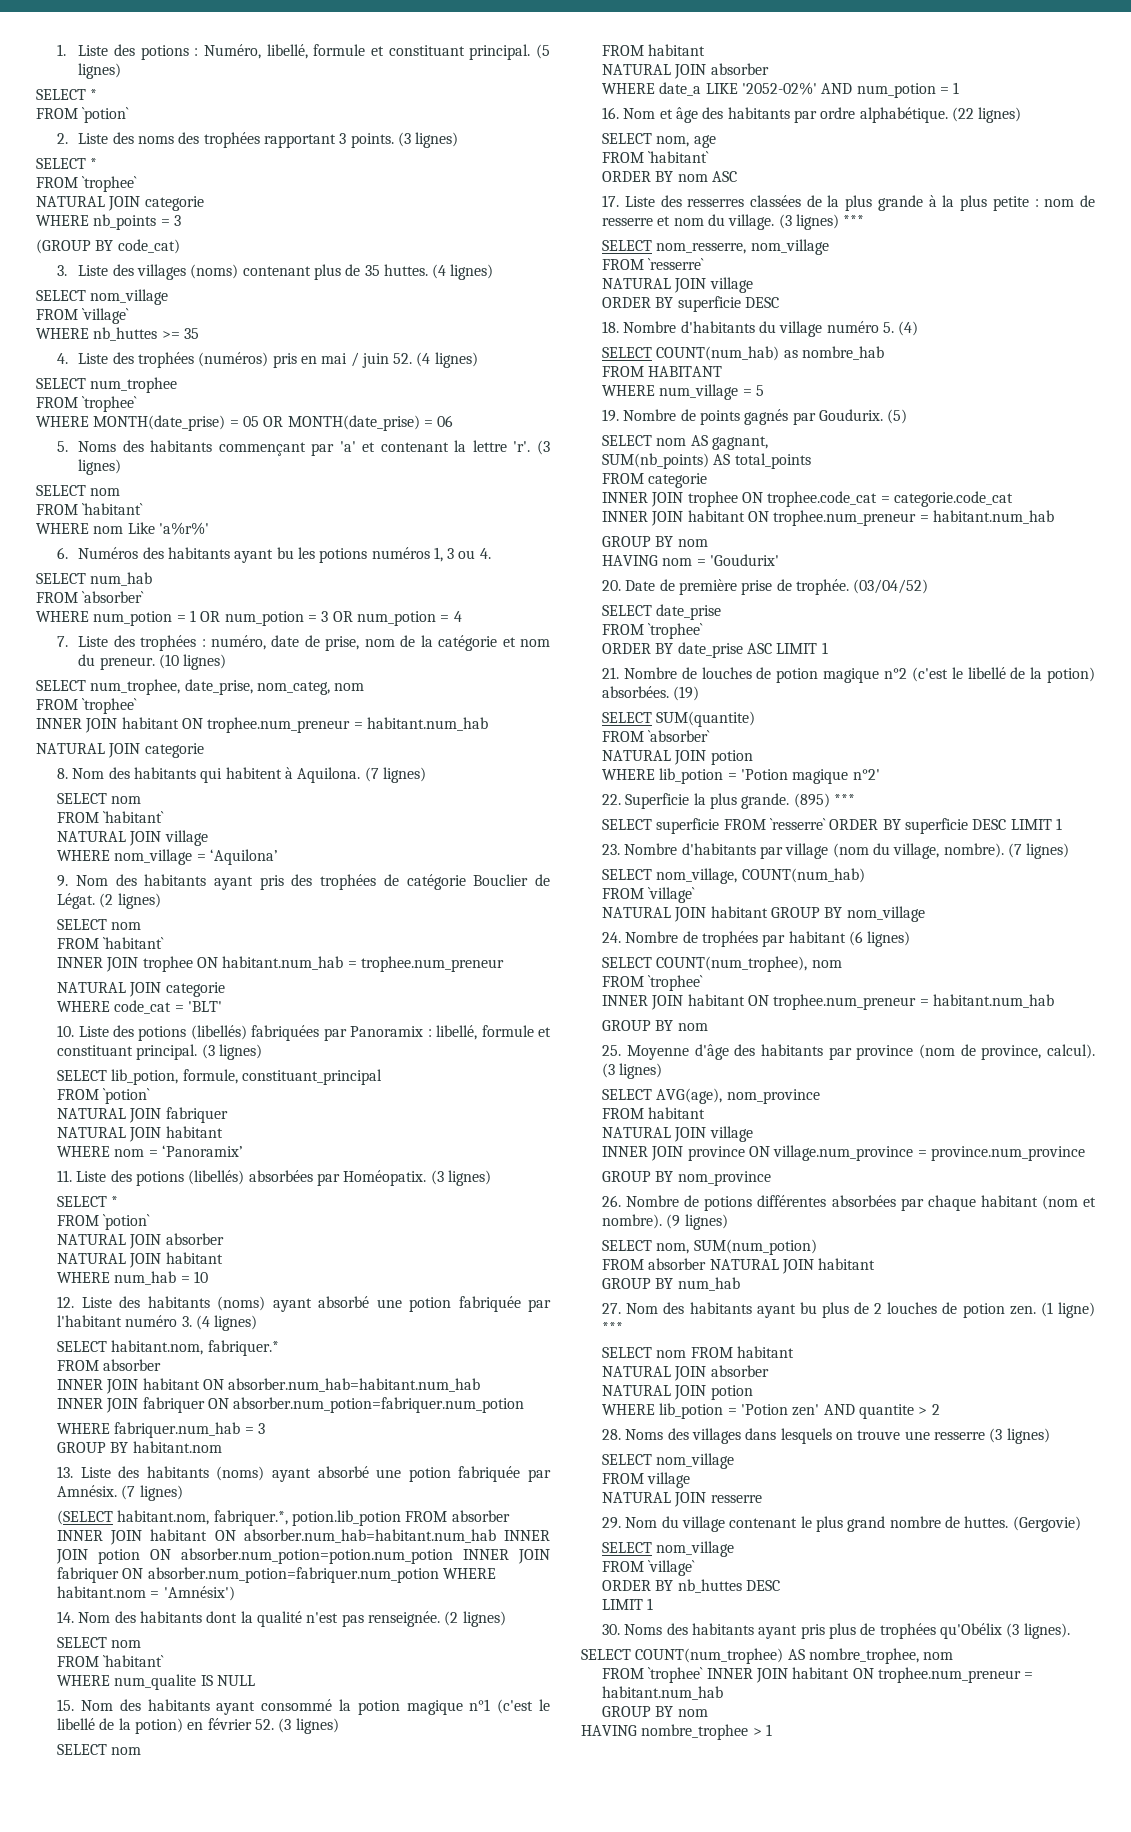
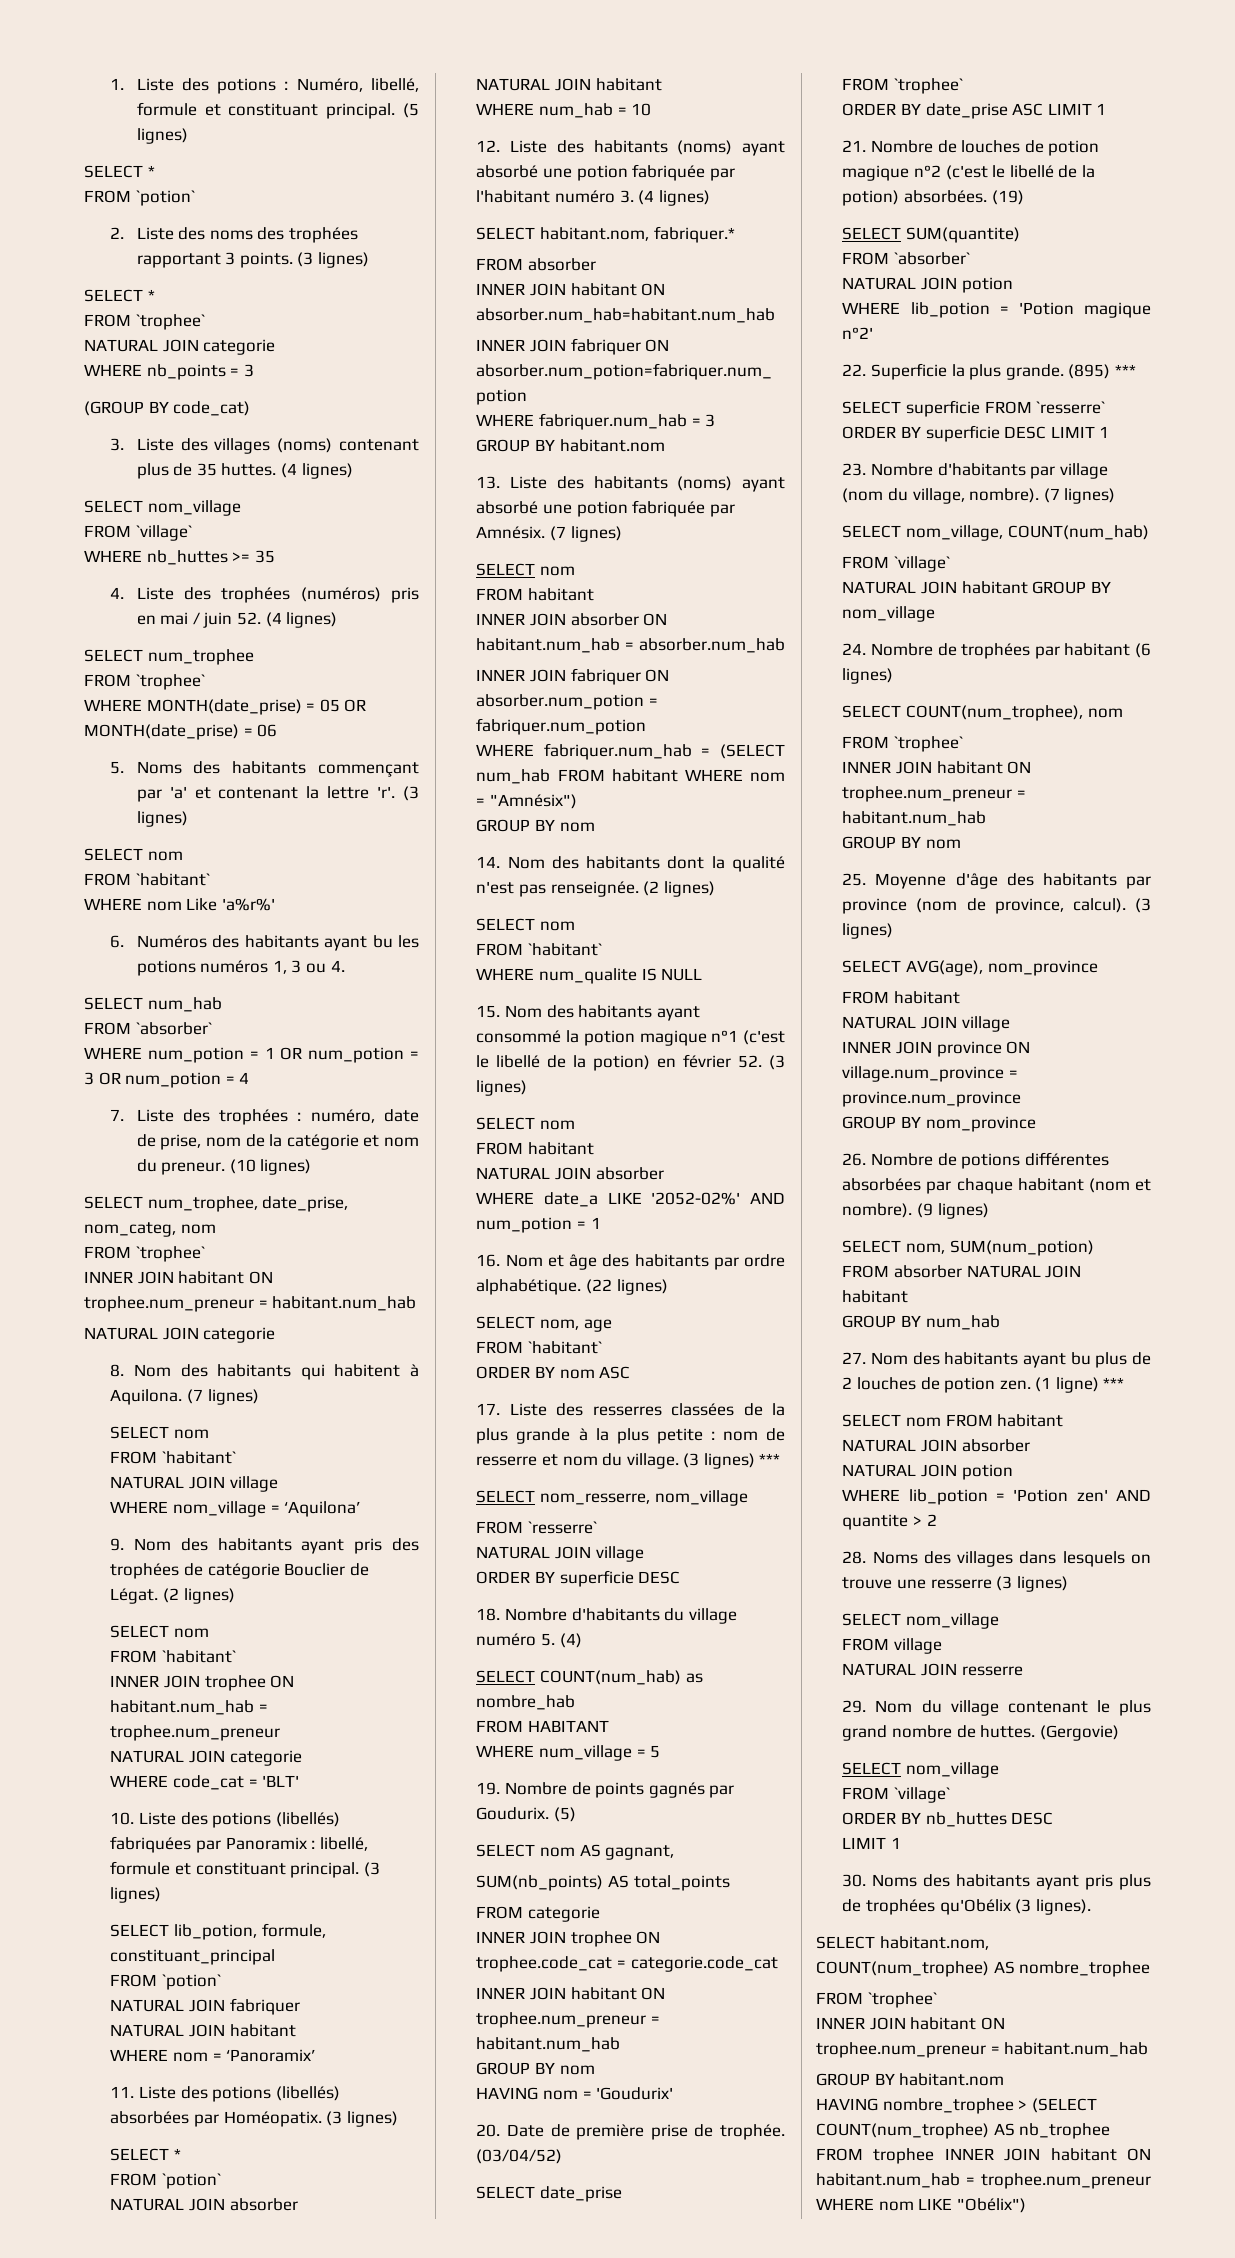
[57,1510,510,1526] [57,1529,550,1545] [56,1548,550,1564] [57,1567,497,1583] [57,1586,235,1601] (SELECT habitant.nom, fabriquer.*, potion.lib_potion FROM absorber INNER JOIN habitant ON absorber.num_hab=habitant.num_hab INNER JOIN potion ON absorber.num_potion=potion.num_potion INNER JOIN fabriquer ON absorber.num_potion=fabriquer.num_potion WHERE habitant.nom = 'Amnésix') -> [476,563,575,576] [476,588,594,601] [476,613,668,626] [476,638,785,653] [476,668,670,685] [476,694,658,710] [476,718,647,735] [476,743,785,760] [476,769,785,784] [476,794,577,809] [476,819,595,832] SELECT nom // FROM habitant // INNER JOIN absorber ON habitant.num_hab = absorber.num_hab // INNER JOIN fabriquer ON absorber.num_potion = fabriquer.num_potion // WHERE fabriquer.num_hab = (SELECT num_hab FROM habitant WHERE nom = "Amnésix") // GROUP BY nom
[635,1648,954,1664] [602,1667,1034,1683] [602,1686,724,1700] [602,1706,708,1717] COUNT(num_trophee) AS nombre_trophee, nom // FROM `trophee` INNER JOIN habitant ON trophee.num_preneur = habitant.num_hab // GROUP BY nom -> [879,1936,989,1950] [816,1961,1151,1977] [816,1992,937,2008] [816,2017,1005,2030] [816,2042,1149,2058] [816,2073,1005,2086] habitant.nom, COUNT(num_trophee) AS nombre_trophee // FROM `trophee` // INNER JOIN habitant ON trophee.num_preneur = habitant.num_hab // GROUP BY habitant.nom
[765,1724,772,1736] 1 -> [1031,2098,1097,2113] [816,2123,1111,2139] [816,2148,1151,2164] [816,2173,1151,2189] [816,2198,1026,2213] (SELECT COUNT(num_trophee) AS nb_trophee FROM trophee INNER JOIN habitant ON habitant.num_hab = trophee.num_preneur WHERE nom LIKE "Obélix")

